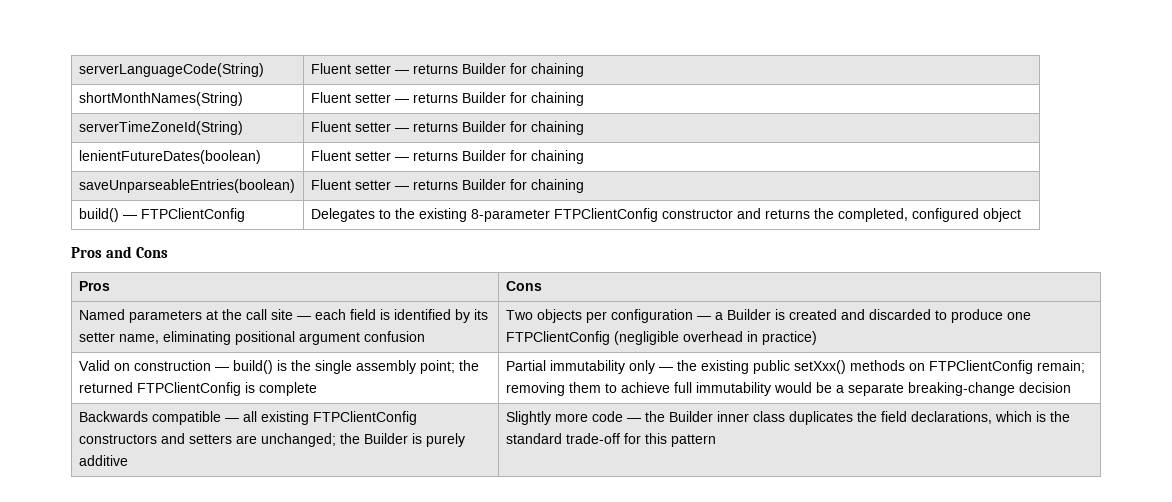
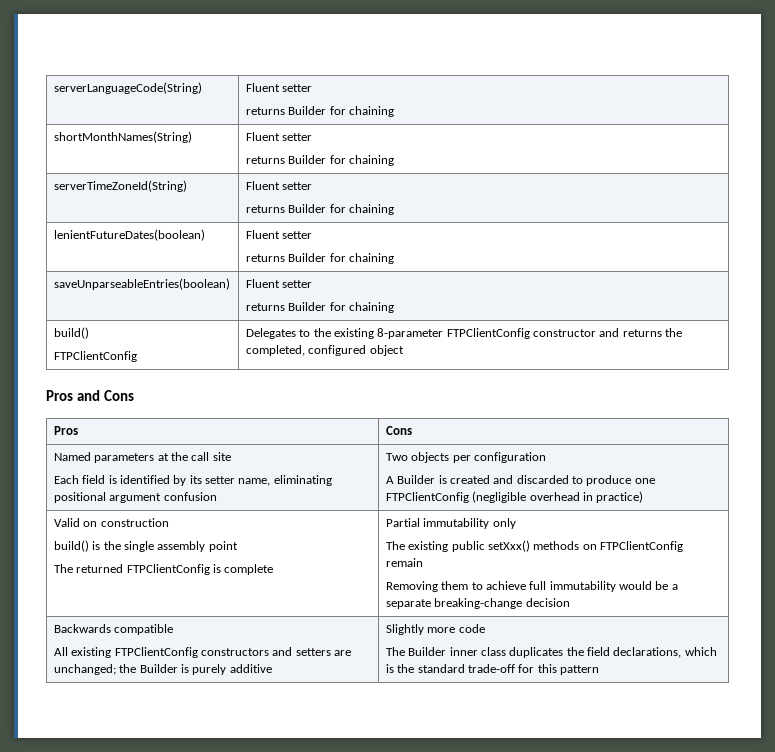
[394,70,409,74] — -> (313, 88) //
[394,99,409,103] — -> (313, 137) //
[394,128,409,132] — -> (313, 186) //
[394,157,409,161] — -> (313, 235) //
[394,186,409,190] — -> (313, 284) //
[122,215,137,219] — -> (89, 333) //
[296,309,346,320] — each -> [53,475,79,484] // Each
[696,312,723,320] — a -> [385,476,394,484] // A
[214,367,229,371] — -> (169, 522) //
[419,360,479,374] point; the -> [208,541,238,552] [53,564,73,573] point // The
[658,360,697,371] — the -> [385,541,405,550] // The
[1036,360,1085,373] [505,382,565,396] remain; removing -> [385,558,423,567] [385,581,438,592] remain // Removing
[224,411,257,422] — all -> [53,647,68,656] // All
[626,411,665,422] — the -> [385,647,405,656] // The

